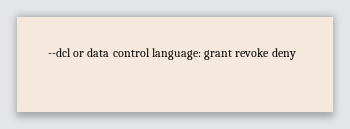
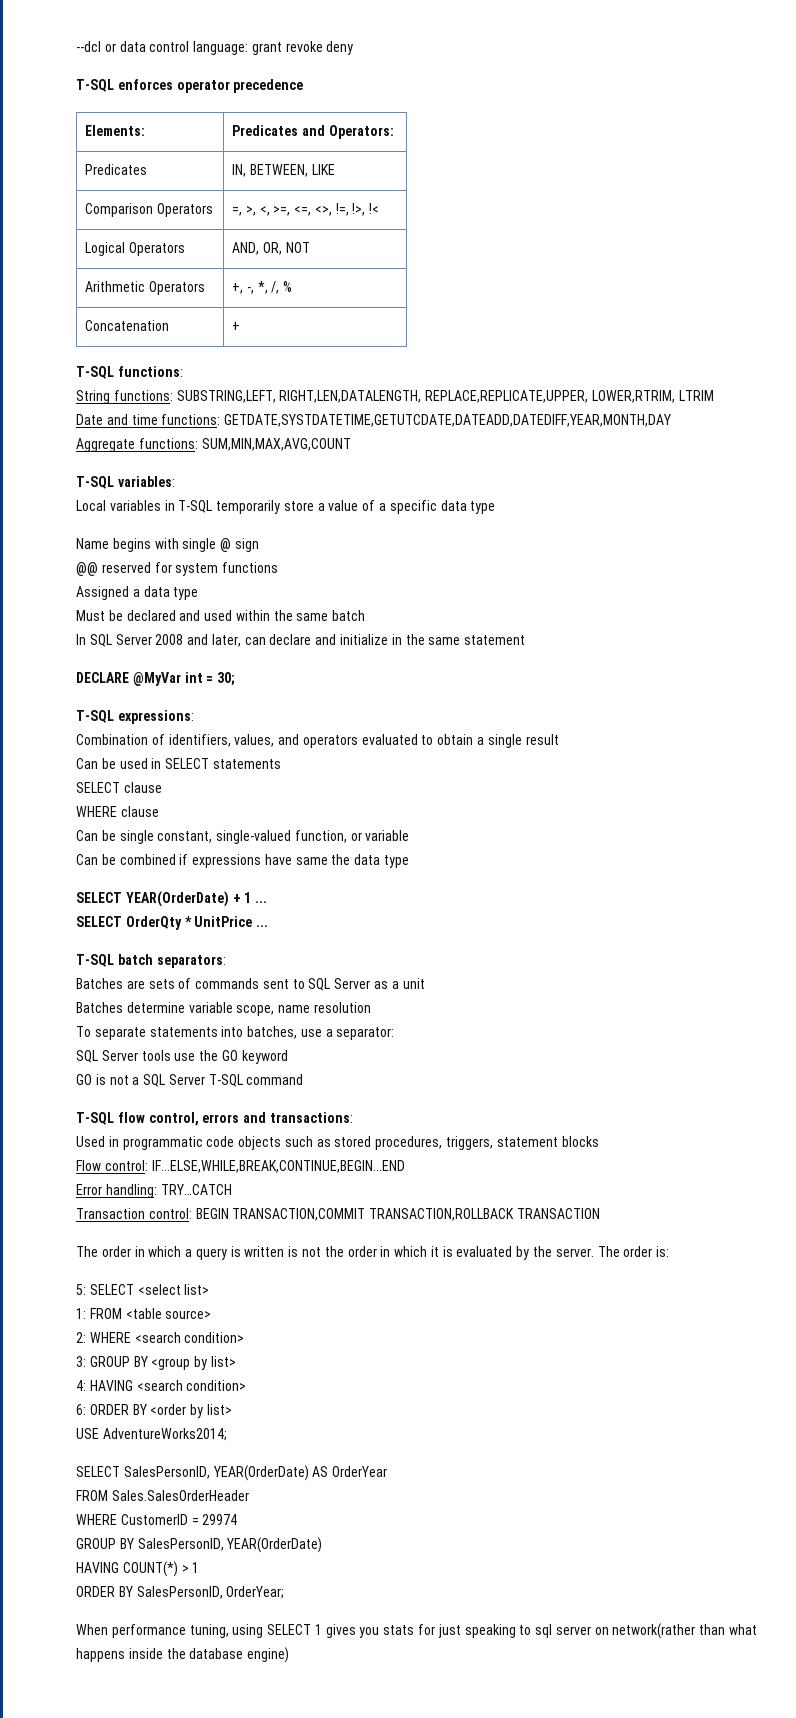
(296, 54) none -> [76,79,304,93] [84,125,145,136] [231,125,394,139] [84,164,147,175] [231,164,335,177] [84,203,213,217] [231,203,380,216] [84,242,185,256] [231,242,310,255] [84,281,205,295] [231,281,293,294] [84,320,169,331] [231,322,240,331] [76,366,183,379] [76,390,714,404] [76,414,672,427] [76,438,351,452] [76,476,175,489] [76,500,496,514] [76,538,259,552] [76,562,279,576] [76,586,199,600] [76,610,366,621] [76,634,526,647] [76,672,236,686] [76,710,194,724] [76,734,559,748] [76,758,281,769] [76,782,162,793] [76,806,159,817] [76,830,410,844] [76,854,410,868] [76,891,268,907] [76,916,269,930] [76,954,226,968] [76,978,425,991] [76,1002,371,1016] [76,1026,395,1040] [76,1050,288,1064] [76,1074,304,1087] [76,1112,353,1126] [76,1136,599,1150] [76,1160,405,1173] [76,1184,232,1198] [76,1208,600,1221] [76,1246,670,1260] [76,1284,210,1295] [76,1308,212,1319] [76,1332,245,1343] [76,1356,236,1370] [76,1380,247,1391] [76,1404,232,1418] [76,1428,227,1441] [76,1465,388,1481] [76,1490,249,1501] [76,1514,238,1525] [76,1537,323,1553] [76,1561,200,1577] [76,1586,285,1599] [76,1623,758,1639] [76,1647,290,1663] // T-SQL enforces operator precedence // Elements: | Predicates and Operators: // Predicates | IN, BETWEEN, LIKE // Comparison Operators | =, >, <, >=, <=, <>, !=, !>, !< // Logical Operators | AND, OR, NOT // Arithmetic Operators | +, -, *, /, % // Concatenation | + // T-SQL functions: // String functions: SUBSTRING,LEFT, RIGHT,LEN,DATALENGTH, REPLACE,REPLICATE,UPPER, LOWER,RTRIM, LTRIM // Date and time functions: GETDATE,SYSTDATETIME,GETUTCDATE,DATEADD,DATEDIFF,YEAR,MONTH,DAY // Aggregate functions: SUM,MIN,MAX,AVG,COUNT // T-SQL variables: // Local variables in T-SQL temporarily store a value of a specific data type // Name begins with single @ sign // @@ reserved for system functions // Assigned a data type // Must be declared and used within the same batch // In SQL Server 2008 and later, can declare and initialize in the same statement // DECLARE @MyVar int = 30; // T-SQL expressions: // Combination of identifiers, values, and operators evaluated to obtain a single result // Can be used in SELECT statements // SELECT clause // WHERE clause // Can be single constant, single-valued function, or variable // Can be combined if expressions have same the data type // SELECT YEAR(OrderDate) + 1 ... // SELECT OrderQty * UnitPrice ... // T-SQL batch separators: // Batches are sets of commands sent to SQL Server as a unit // Batches determine variable scope, name resolution // To separate statements into batches, use a separator: // SQL Server tools use the GO keyword // GO is not a SQL Server T-SQL command // T-SQL flow control, errors and transactions: // Used in programmatic code objects such as stored procedures, triggers, statement blocks // Flow control: IF...ELSE,WHILE,BREAK,CONTINUE,BEGIN...END // Error handling: TRY…CATCH // Transaction control: BEGIN TRANSACTION,COMMIT TRANSACTION,ROLLBACK TRANSACTION // The order in which a query is written is not the order in which it is evaluated by the server. The order is: // 5: SELECT <select list> // 1: FROM <table source> // 2: WHERE <search condition> // 3: GROUP BY <group by list> // 4: HAVING <search condition> // 6: ORDER BY <order by list> // USE AdventureWorks2014; // SELECT SalesPersonID, YEAR(OrderDate) AS OrderYear // FROM Sales.SalesOrderHeader // WHERE CustomerID = 29974 // GROUP BY SalesPersonID, YEAR(OrderDate) // HAVING COUNT(*) > 1 // ORDER BY SalesPersonID, OrderYear; // When performance tuning, using SELECT 1 gives you stats for just speaking to sql server on network(rather than what happens inside the database engine)

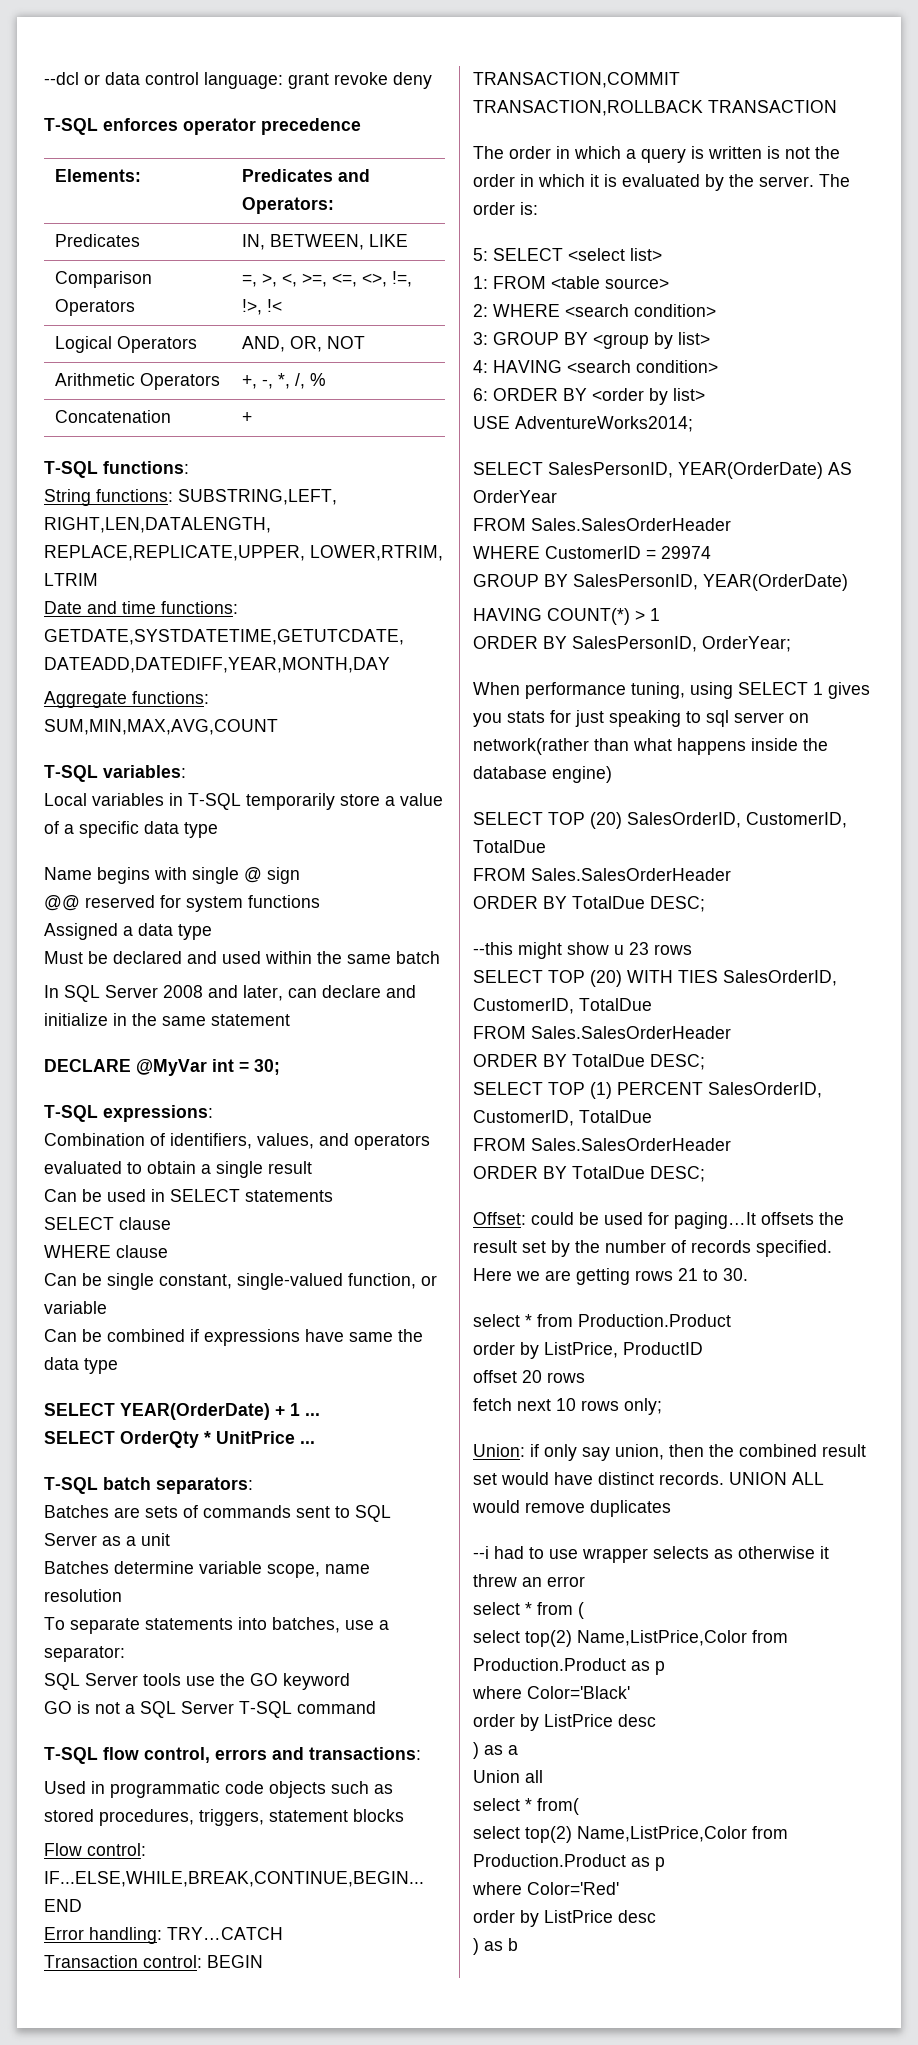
(290, 1655) none -> [473,812,847,829] [473,840,546,853] [473,868,731,881] [473,896,705,912] [473,942,692,959] [473,970,837,987] [473,998,652,1014] [473,1026,731,1039] [473,1054,705,1070] [473,1082,822,1099] [473,1110,652,1126] [473,1138,731,1151] [473,1166,705,1182] [473,1212,844,1229] [473,1240,832,1257] [473,1268,748,1285] [473,1314,731,1327] [473,1342,703,1359] [473,1370,585,1383] [473,1398,662,1415] [473,1444,866,1461] [473,1472,824,1485] [472,1500,671,1517] [473,1546,829,1563] [473,1574,585,1587] [473,1602,584,1619] [473,1630,788,1647] [473,1658,665,1675] [472,1686,630,1699] [473,1714,656,1731] [473,1742,518,1759] [473,1770,543,1783] [473,1798,579,1815] [473,1826,788,1843] [473,1854,665,1871] [472,1882,619,1895] [473,1910,656,1927] [473,1938,518,1955] // SELECT TOP (20) SalesOrderID, CustomerID, TotalDue // FROM Sales.SalesOrderHeader // ORDER BY TotalDue DESC; // --this might show u 23 rows // SELECT TOP (20) WITH TIES SalesOrderID, CustomerID, TotalDue // FROM Sales.SalesOrderHeader // ORDER BY TotalDue DESC; // SELECT TOP (1) PERCENT SalesOrderID, CustomerID, TotalDue // FROM Sales.SalesOrderHeader // ORDER BY TotalDue DESC; // Offset: could be used for paging…It offsets the result set by the number of records specified. Here we are getting rows 21 to 30. // select * from Production.Product // order by ListPrice, ProductID // offset 20 rows // fetch next 10 rows only; // Union: if only say union, then the combined result set would have distinct records. UNION ALL would remove duplicates // --i had to use wrapper selects as otherwise it threw an error // select * from ( // select top(2) Name,ListPrice,Color from Production.Product as p // where Color='Black' // order by ListPrice desc // ) as a // Union all // select * from( // select top(2) Name,ListPrice,Color from Production.Product as p // where Color='Red' // order by ListPrice desc // ) as b

